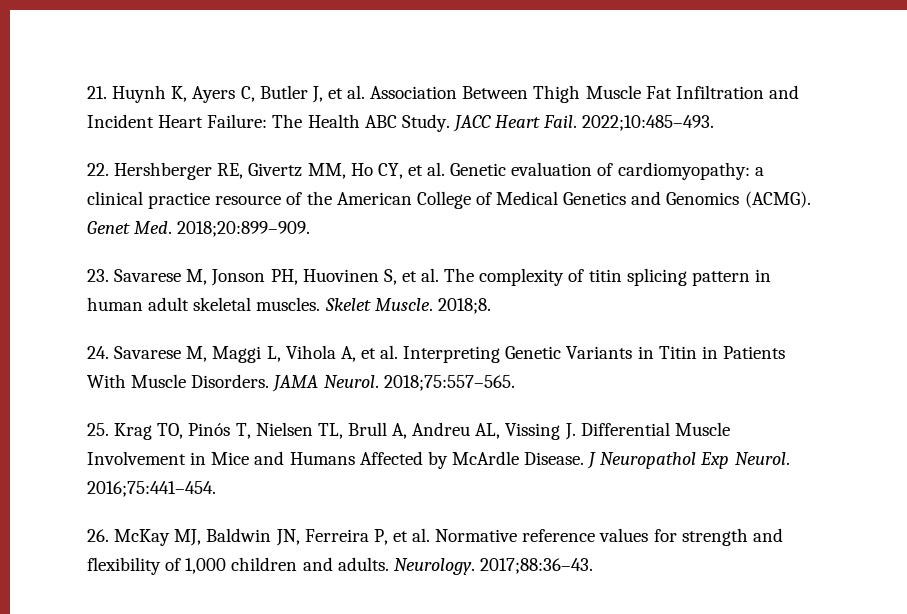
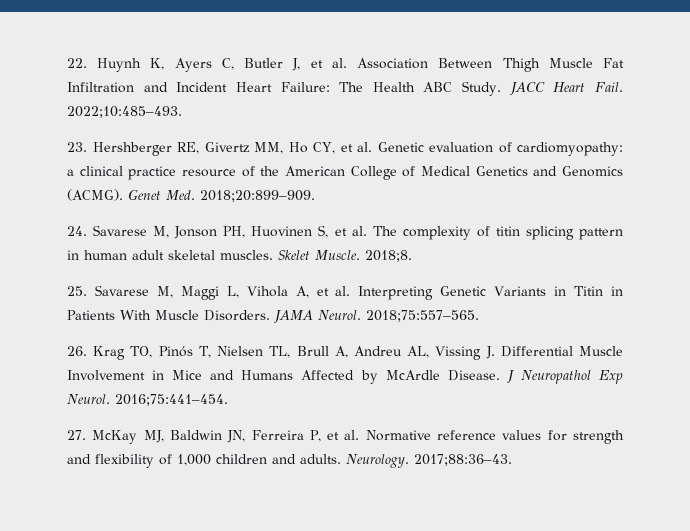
[87,86,107,99] 21. -> [67,58,87,68] 22.
[87,163,109,176] 22. -> [67,142,87,152] 23.
[87,269,109,282] 23. -> [67,226,87,236] 24.
[87,346,109,359] 24. -> [67,286,87,296] 25.
[87,423,109,436] 25. -> [67,346,87,356] 26.
[87,529,109,542] 26. -> [67,430,86,440] 27.

